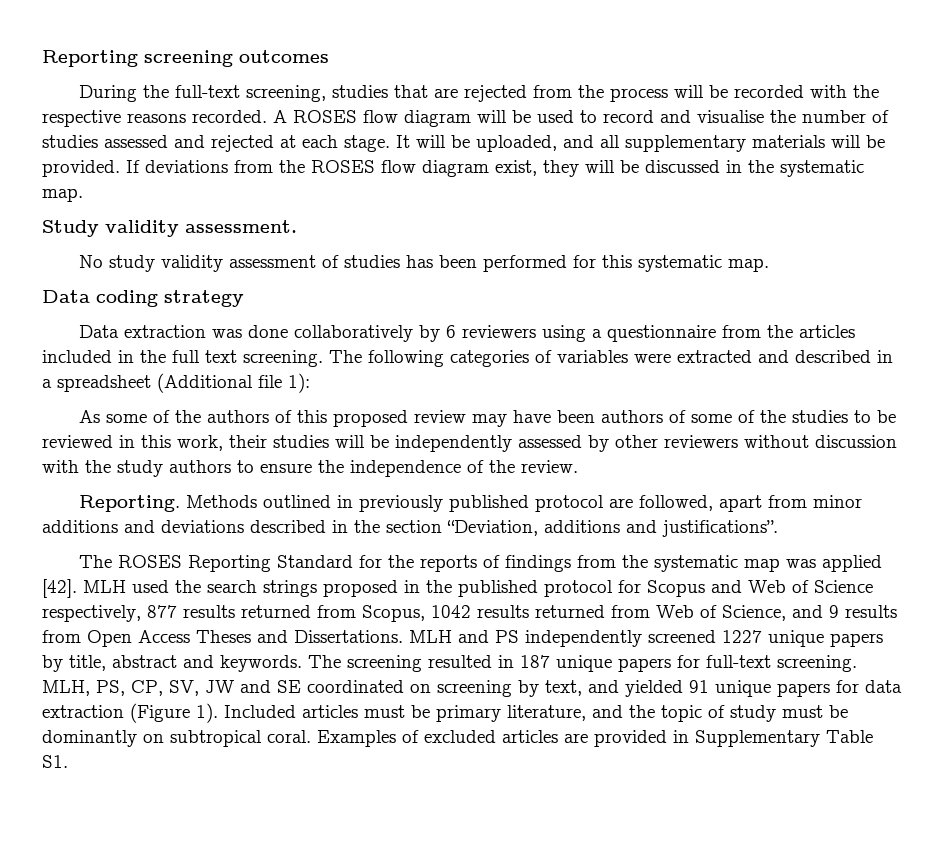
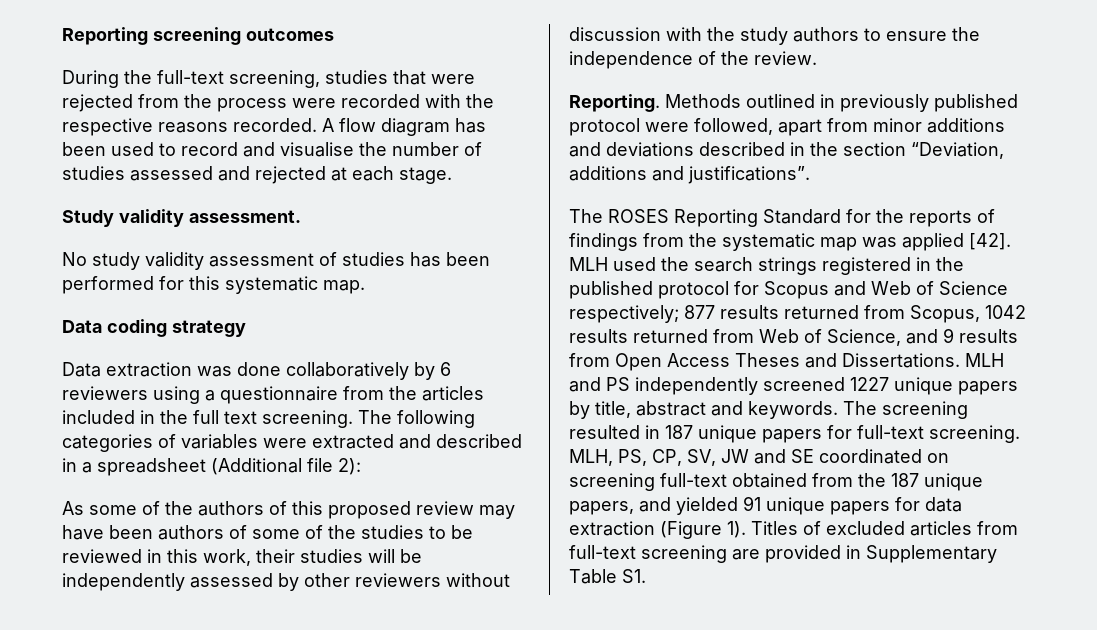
[434,88,459,98] are -> [431,74,475,84] were
[674,85,729,98] will be -> [292,98,336,108] were
[293,110,531,127] ROSES flow diagram will be -> [339,118,486,136] [62,142,106,156] flow diagram has been
[396,135,885,152] [42,160,864,177] [42,188,83,202] It will be uploaded, and all supplementary materials will be provided. If deviations from the ROSES flow diagram exist, they will be discussed in the systematic map. -> (452, 175) none
[288,373,310,393] 1): -> [338,458,361,475] 2):
[609,498,634,508] are -> [645,122,689,132] were
[323,580,398,597] proposed -> [822,257,911,275] registered
[42,605,141,622] respectively, -> [569,305,679,323] respectively;
[518,680,582,697] by text, -> [660,473,983,491] [569,501,634,515] full-text obtained from the 187 unique papers,
[224,705,848,722] [42,730,558,747] Included articles must be primary literature, and the topic of study must be dominantly on subtropical coral. Examples of excluded articles -> [751,521,1018,536] [569,545,727,563] Titles of excluded articles from full-text screening

